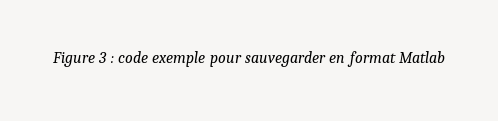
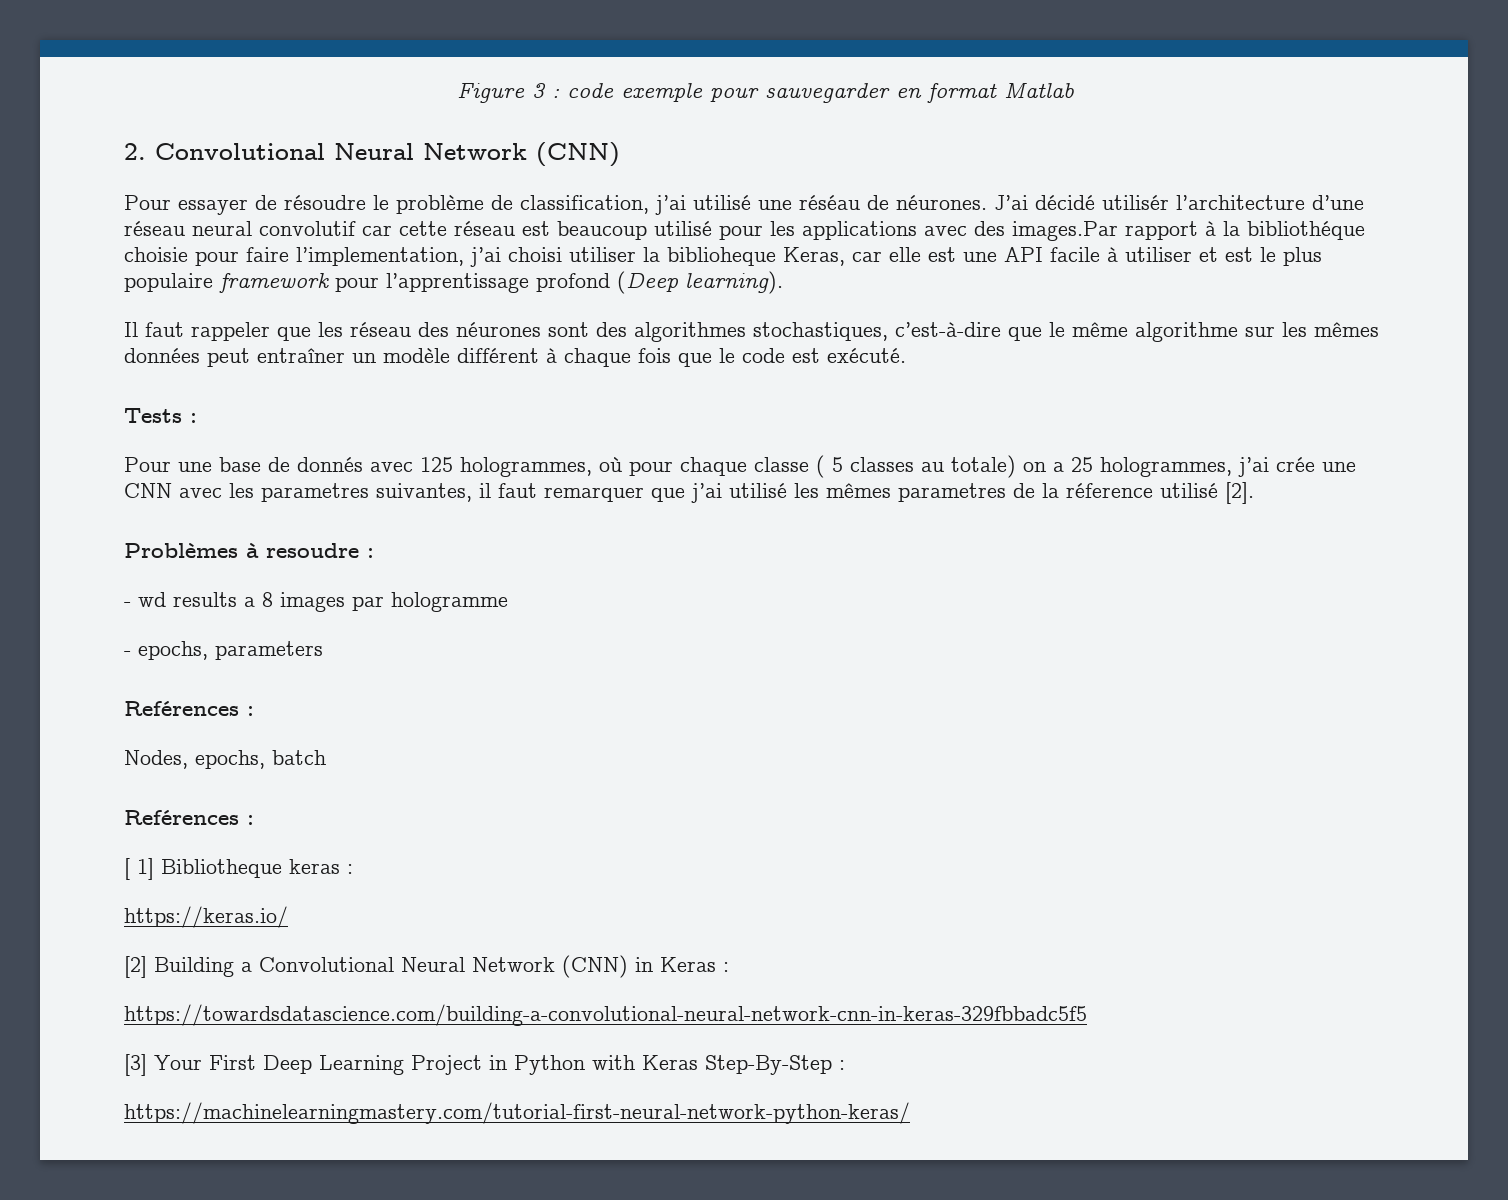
(445, 57) none -> [124,142,620,167] [124,195,1364,215] [124,221,1365,241] [124,247,1322,267] [124,271,783,294] [124,322,1379,342] [124,348,906,367] [124,408,197,423] [124,455,1356,478] [124,482,1254,504] [124,543,374,558] [124,592,508,612] [124,641,323,660] [124,701,254,716] [124,750,326,769] [124,810,254,825] [124,858,353,880] [124,906,288,928] [124,955,729,978] [124,1004,1087,1026] [124,1054,845,1076] [124,1102,910,1124] // 2. Convolutional Neural Network (CNN) // Pour essayer de résoudre le problème de classification, j’ai utilisé une réséau de néurones. J’ai décidé utilisér l’architecture d’une réseau neural convolutif car cette réseau est beaucoup utilisé pour les applications avec des images.Par rapport à la bibliothéque choisie pour faire l’implementation, j’ai choisi utiliser la biblioheque Keras, car elle est une API facile à utiliser et est le plus populaire framework pour l’apprentissage profond (Deep learning). // Il faut rappeler que les réseau des néurones sont des algorithmes stochastiques, c’est-à-dire que le même algorithme sur les mêmes données peut entraîner un modèle différent à chaque fois que le code est exécuté. // Tests : // Pour une base de donnés avec 125 hologrammes, où pour chaque classe ( 5 classes au totale) on a 25 hologrammes, j’ai crée une CNN avec les parametres suivantes, il faut remarquer que j’ai utilisé les mêmes parametres de la réference utilisé [2]. // Problèmes à resoudre : // - wd results a 8 images par hologramme // - epochs, parameters // Reférences : // Nodes, epochs, batch // Reférences : // [ 1] Bibliotheque keras : // https://keras.io/ // [2] Building a Convolutional Neural Network (CNN) in Keras : // https://towardsdatascience.com/building-a-convolutional-neural-network-cnn-in-keras-329fbbadc5f5 // [3] Your First Deep Learning Project in Python with Keras Step-By-Step : // https://machinelearningmastery.com/tutorial-first-neural-network-python-keras/

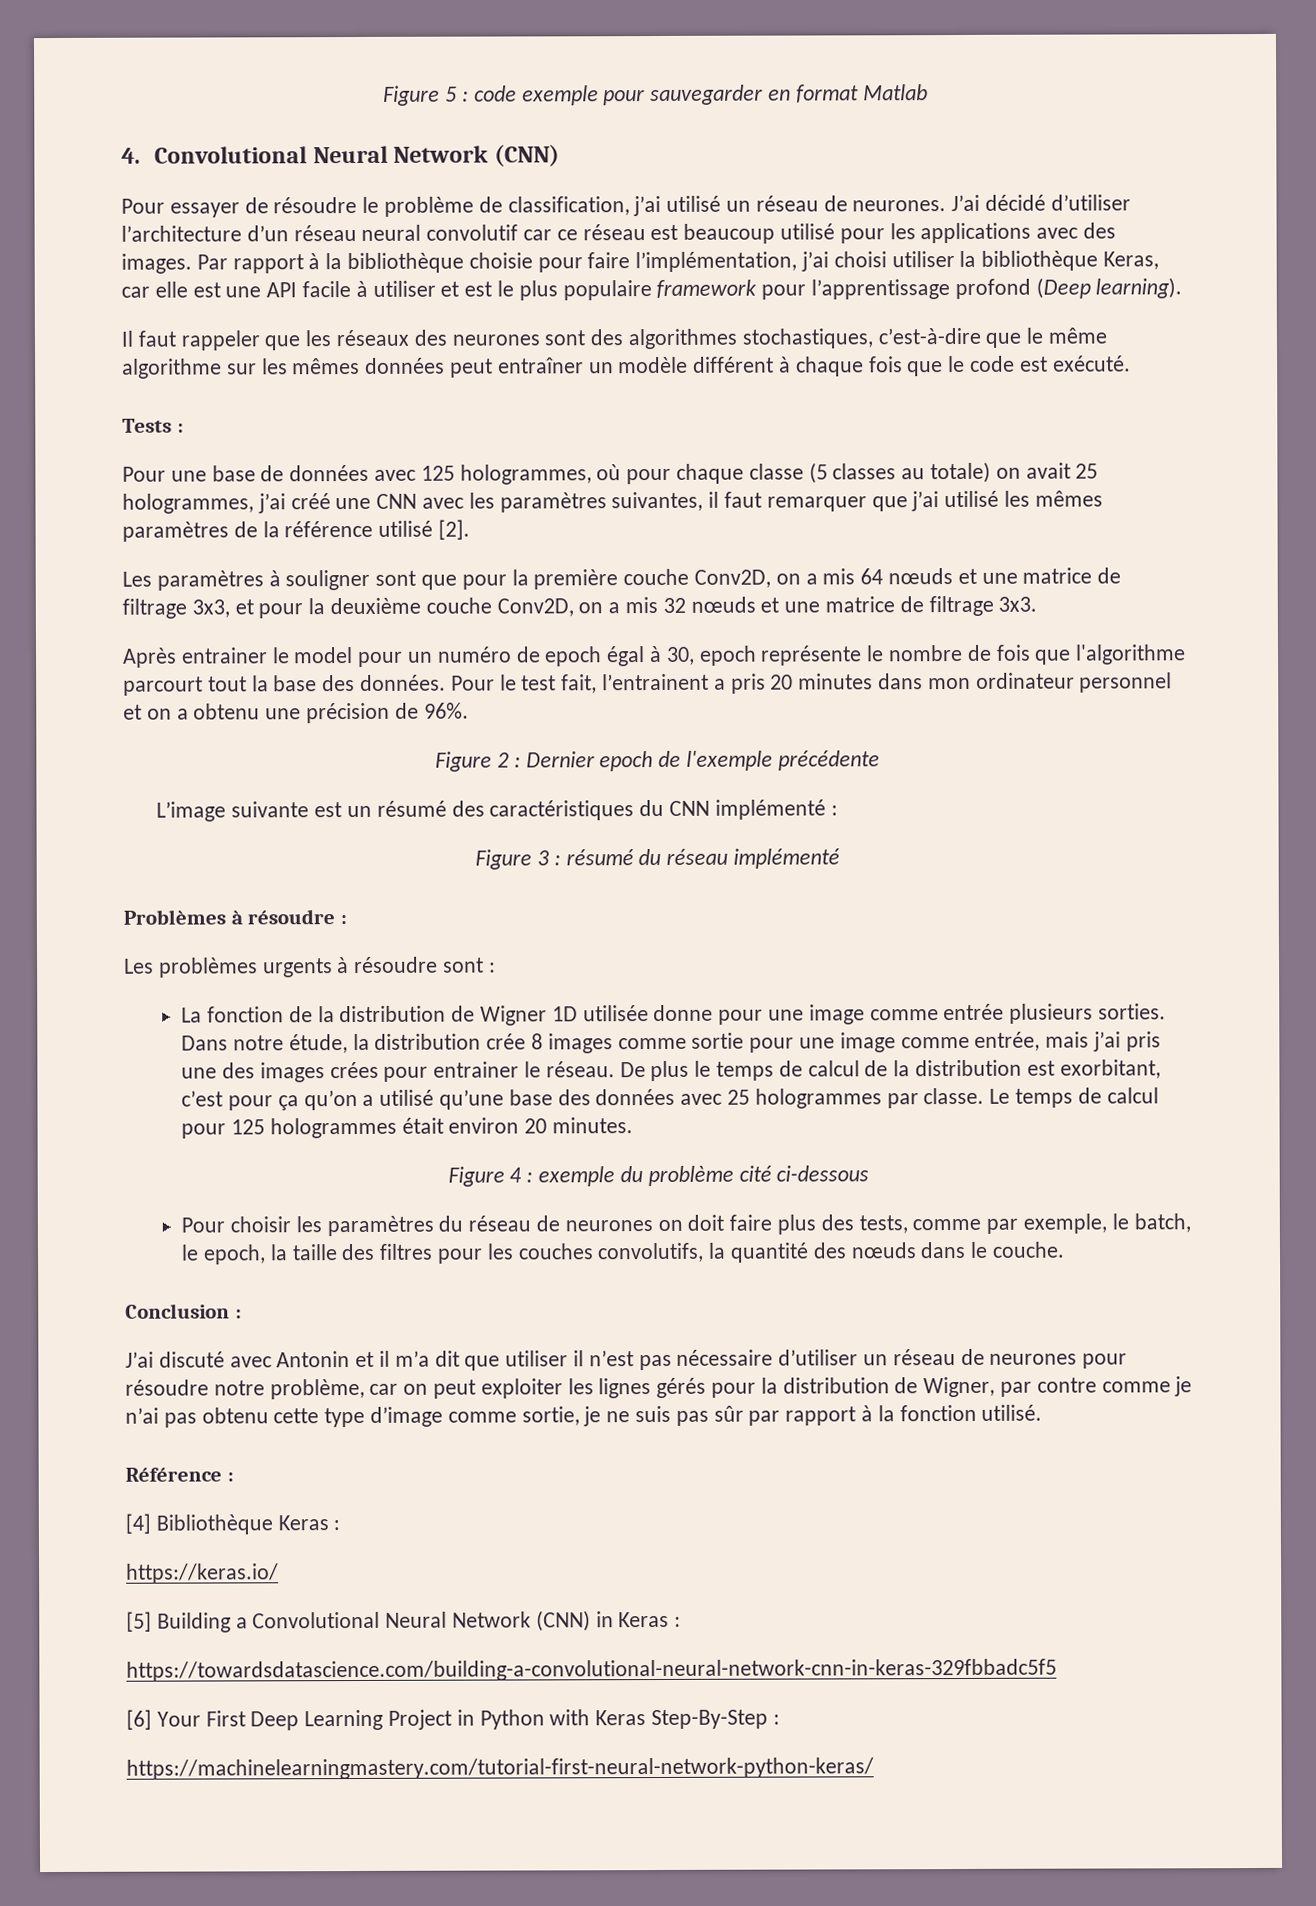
[457,83,546,103] Figure 3 -> [383,85,458,106] Figure 5
[124,143,146,160] 2. -> [121,147,141,164] 4.
[758,195,1364,210] une réséau de néurones. J’ai décidé utilisér l’architecture d’une -> [726,194,1131,212] [121,225,289,242] un réseau de neurones. J’ai décidé d’utiliser l’architecture d’un
[399,221,447,236] cette -> [556,229,578,241] ce
[1012,221,1365,241] images.Par rapport à la bibliothéque -> [121,252,465,274] images. Par rapport à la bibliothèque
[296,247,464,266] l’implementation, -> [635,251,798,273] l’implémentation,
[667,247,776,266] biblioheque -> [981,250,1099,271] bibliothèque
[350,322,541,337] réseau des néurones -> [336,329,540,347] réseaux des neurones
[297,457,363,472] donnés -> [289,464,370,482] données
[816,455,843,478] ( 5 -> [808,462,828,484] (5
[1053,462,1064,472] a -> [1025,462,1071,479] avait
[1276,457,1315,472] crée -> [290,493,331,510] créé
[261,483,369,502] parametres -> [499,492,607,513] paramètres
[898,483,1153,502] parametres de la réference -> [122,520,374,542] paramètres de la référence
(1254, 493) none -> [122,567,1122,591] [122,595,1038,619] [122,644,1187,668] [123,672,1173,696] [123,702,469,724] [435,750,880,772] [156,799,838,822] [475,848,840,870] // Les paramètres à souligner sont que pour la première couche Conv2D, on a mis 64 nœuds et une matrice de filtrage 3x3, et pour la deuxième couche Conv2D, on a mis 32 nœuds et une matrice de filtrage 3x3. // Après entrainer le model pour un numéro de epoch égal à 30, epoch représente le nombre de fois que l'algorithme parcourt tout la base des données. Pour le test fait, l’entrainent a pris 20 minutes dans mon ordinateur personnel et on a obtenu une précision de 96%. // Figure 2 : Dernier epoch de l'exemple précédente // L’image suivante est un résumé des caractéristiques du CNN implémenté : // Figure 3 : résumé du réseau implémenté
[266,543,374,558] [124,592,508,612] [124,641,323,660] [124,701,254,716] [124,750,326,769] [124,810,254,825] [124,858,340,880] resoudre : // - wd results a 8 images par hologramme // - epochs, parameters // Reférences : // Nodes, epochs, batch // Reférences : // [ 1] Bibliotheque keras -> [247,909,347,925] [124,956,496,978] [181,1003,1167,1026] [181,1031,1161,1054] [181,1059,1161,1083] [181,1087,1159,1111] [181,1117,633,1139] [447,1165,870,1187] [181,1213,1191,1237] [181,1241,1066,1265] [125,1303,242,1319] [125,1348,1128,1371] [125,1376,1193,1400] [125,1404,1043,1428] [125,1467,234,1482] [125,1513,329,1535] résoudre : // Les problèmes urgents à résoudre sont : // La fonction de la distribution de Wigner 1D utilisée donne pour une image comme entrée plusieurs sorties. Dans notre étude, la distribution crée 8 images comme sortie pour une image comme entrée, mais j’ai pris une des images crées pour entrainer le réseau. De plus le temps de calcul de la distribution est exorbitant, c’est pour ça qu’on a utilisé qu’une base des données avec 25 hologrammes par classe. Le temps de calcul pour 125 hologrammes était environ 20 minutes. // Figure 4 : exemple du problème cité ci-dessous // Pour choisir les paramètres du réseau de neurones on doit faire plus des tests, comme par exemple, le batch, le epoch, la taille des filtres pour les couches convolutifs, la quantité des nœuds dans le couche. // Conclusion : // J’ai discuté avec Antonin et il m’a dit que utiliser il n’est pas nécessaire d’utiliser un réseau de neurones pour résoudre notre problème, car on peut exploiter les lignes gérés pour la distribution de Wigner, par contre comme je n’ai pas obtenu cette type d’image comme sortie, je ne suis pas sûr par rapport à la fonction utilisé. // Référence : // [4] Bibliothèque Keras
[124,956,147,978] [2] -> [126,1611,152,1632] [5]
[124,1054,147,1076] [3] -> [126,1709,152,1730] [6]

